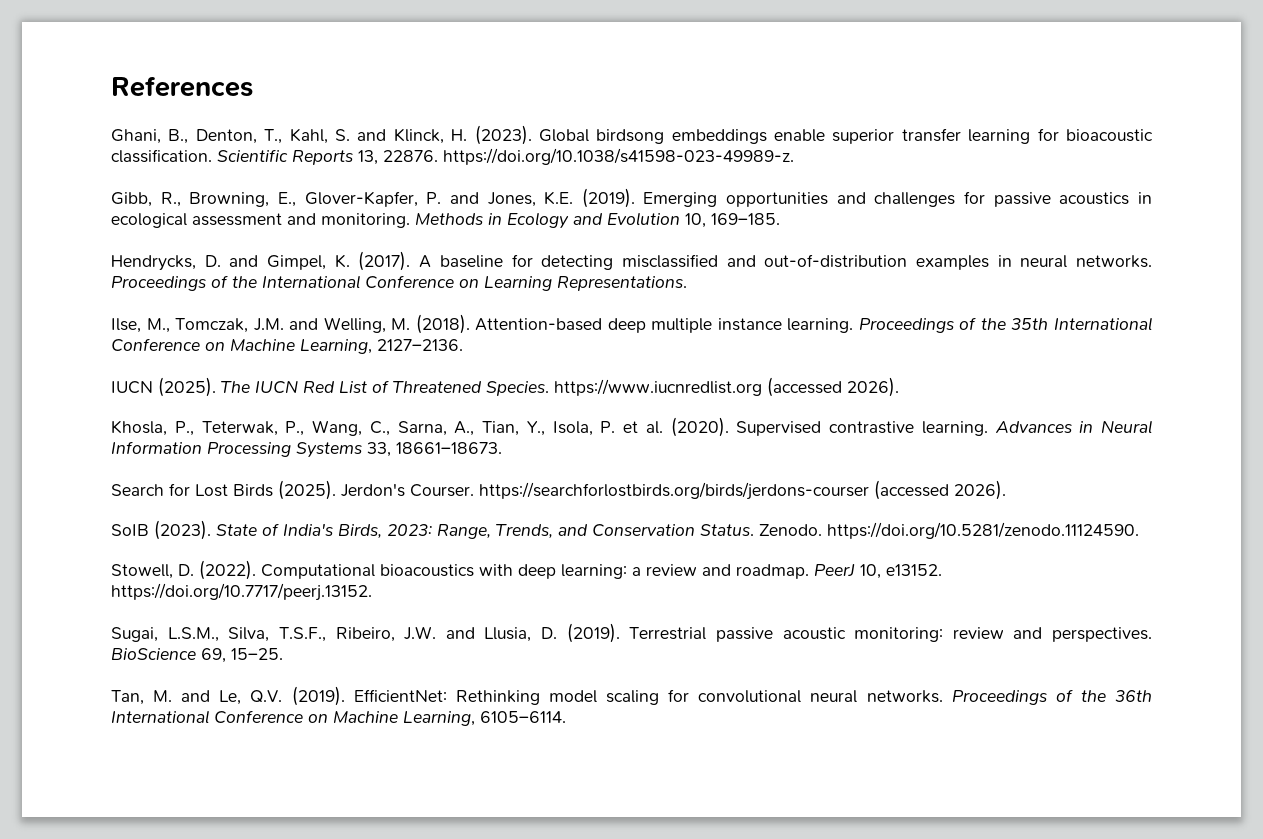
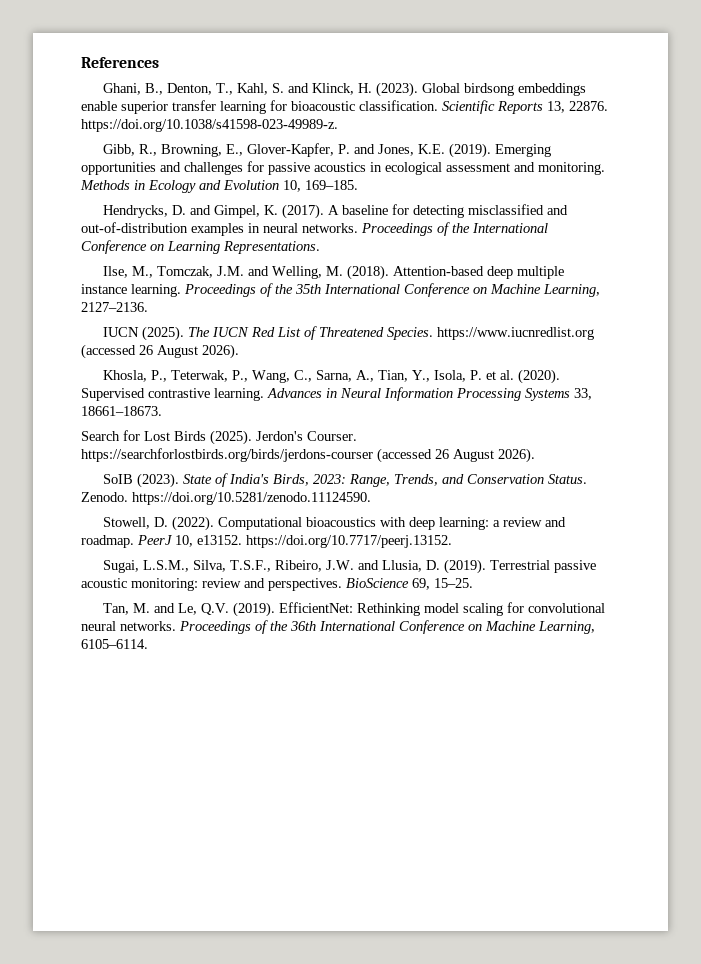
(842, 387) none -> [139,345,198,358] 26 August
(949, 490) none -> [435,449,494,462] 26 August

